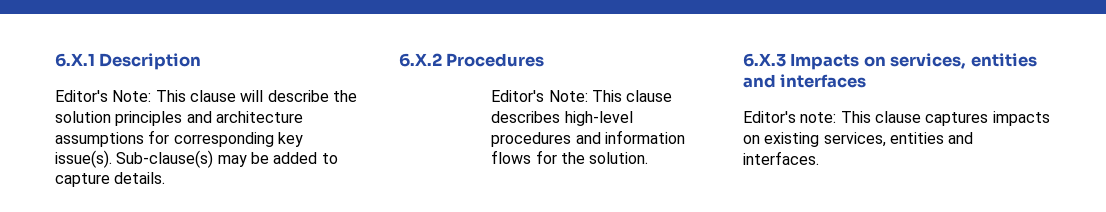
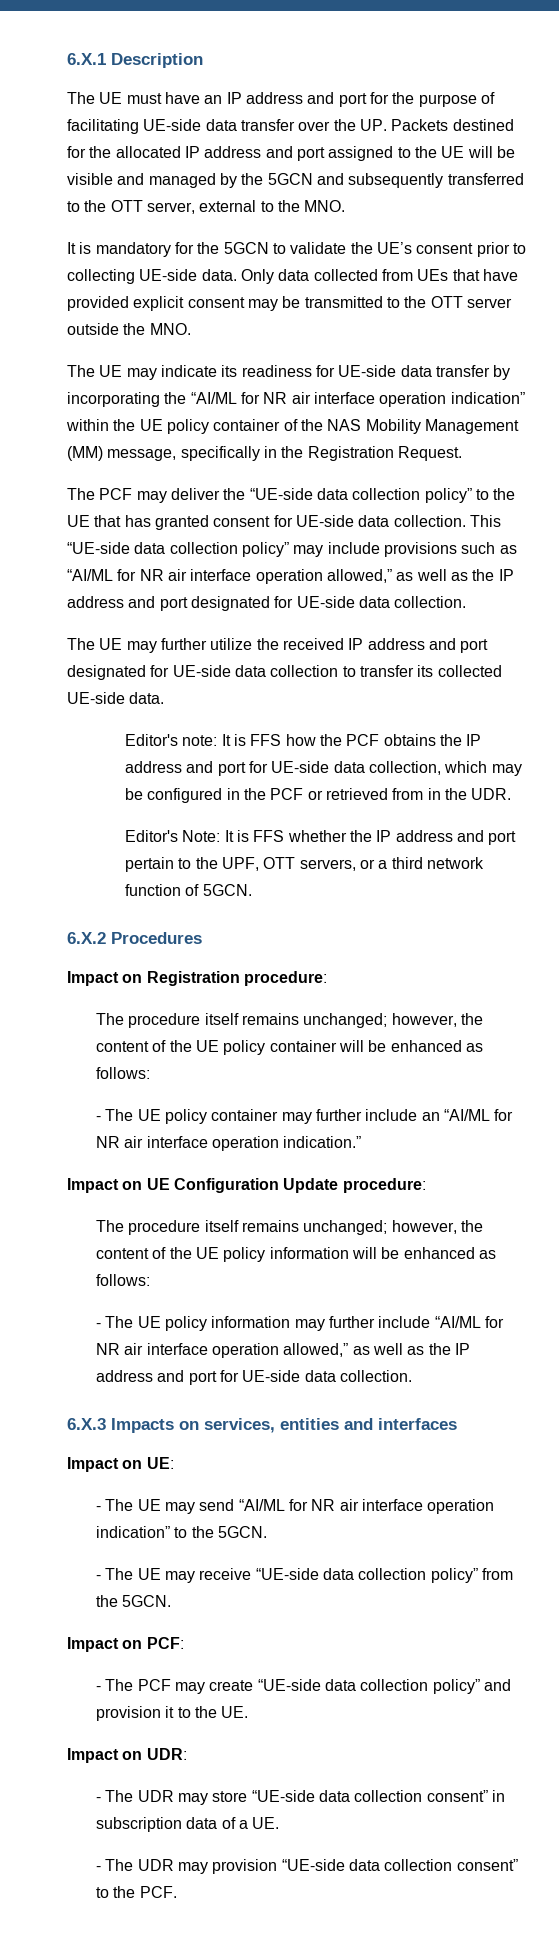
[55,90,357,102] [55,111,303,126] [55,130,303,147] [55,150,338,168] [55,172,166,187] [399,53,545,67] [491,90,673,102] [491,111,633,126] [491,130,686,147] [491,150,649,164] Editor's Note: This clause will describe the solution principles and architecture assumptions for corresponding key issue(s). Sub-clause(s) may be added to capture details. // 6.X.2 Procedures // Editor's Note: This clause describes high-level procedures and information flows for the solution. -> [67,92,495,107] [67,119,514,134] [67,146,515,161] [67,173,524,188] [67,200,346,214] [67,242,526,257] [67,269,518,284] [67,296,512,311] [67,323,191,335] [67,365,511,380] [67,392,525,407] [66,419,519,434] [67,446,462,461] [67,488,516,503] [67,515,501,530] [67,542,517,557] [67,569,514,584] [67,596,467,611] [67,638,489,653] [67,665,502,680] [67,692,165,704] [124,734,482,746] [124,761,522,776] [124,788,512,803] [124,830,517,845] [124,857,484,872] [124,884,252,896] [67,932,202,944] [67,971,327,986] [95,1013,483,1028] [95,1040,483,1055] [95,1067,150,1079] [95,1109,514,1124] [95,1136,362,1151] [67,1178,426,1193] [95,1220,483,1235] [95,1247,496,1262] [95,1274,150,1286] [95,1316,504,1331] [95,1343,470,1358] [95,1370,412,1385] The UE must have an IP address and port for the purpose of facilitating UE-side data transfer over the UP. Packets destined for the allocated IP address and port assigned to the UE will be visible and managed by the 5GCN and subsequently transferred to the OTT server, external to the MNO. // It is mandatory for the 5GCN to validate the UE’s consent prior to collecting UE-side data. Only data collected from UEs that have provided explicit consent may be transmitted to the OTT server outside the MNO. // The UE may indicate its readiness for UE-side data transfer by incorporating the “AI/ML for NR air interface operation indication” within the UE policy container of the NAS Mobility Management (MM) message, specifically in the Registration Request. // The PCF may deliver the “UE-side data collection policy” to the UE that has granted consent for UE-side data collection. This “UE-side data collection policy” may include provisions such as “AI/ML for NR air interface operation allowed,” as well as the IP address and port designated for UE-side data collection. // The UE may further utilize the received IP address and port designated for UE-side data collection to transfer its collected UE-side data. // Editor's note: It is FFS how the PCF obtains the IP address and port for UE-side data collection, which may be configured in the PCF or retrieved from in the UDR. // Editor's Note: It is FFS whether the IP address and port pertain to the UPF, OTT servers, or a third network function of 5GCN. // 6.X.2 Procedures // Impact on Registration procedure: // The procedure itself remains unchanged; however, the content of the UE policy container will be enhanced as follows: // - The UE policy container may further include an “AI/ML for NR air interface operation indication.” // Impact on UE Configuration Update procedure: // The procedure itself remains unchanged; however, the content of the UE policy information will be enhanced as follows: // - The UE policy information may further include “AI/ML for NR air interface operation allowed,” as well as the IP address and port for UE-side data collection.
[743,111,1050,126] [743,132,974,147] [743,151,819,165] Editor's note: This clause captures impacts on existing services, entities and interfaces. -> [67,1457,174,1472] [95,1499,495,1514] [95,1526,267,1538] [95,1568,513,1583] [95,1595,172,1607] [67,1637,184,1652] [95,1679,511,1694] [95,1706,249,1721] [67,1748,187,1763] [95,1790,505,1805] [95,1817,280,1832] [95,1859,518,1874] [95,1886,177,1898] Impact on UE: // - The UE may send “AI/ML for NR air interface operation indication” to the 5GCN. // - The UE may receive “UE-side data collection policy” from the 5GCN. // Impact on PCF: // - The PCF may create “UE-side data collection policy” and provision it to the UE. // Impact on UDR: // - The UDR may store “UE-side data collection consent” in subscription data of a UE. // - The UDR may provision “UE-side data collection consent” to the PCF.

